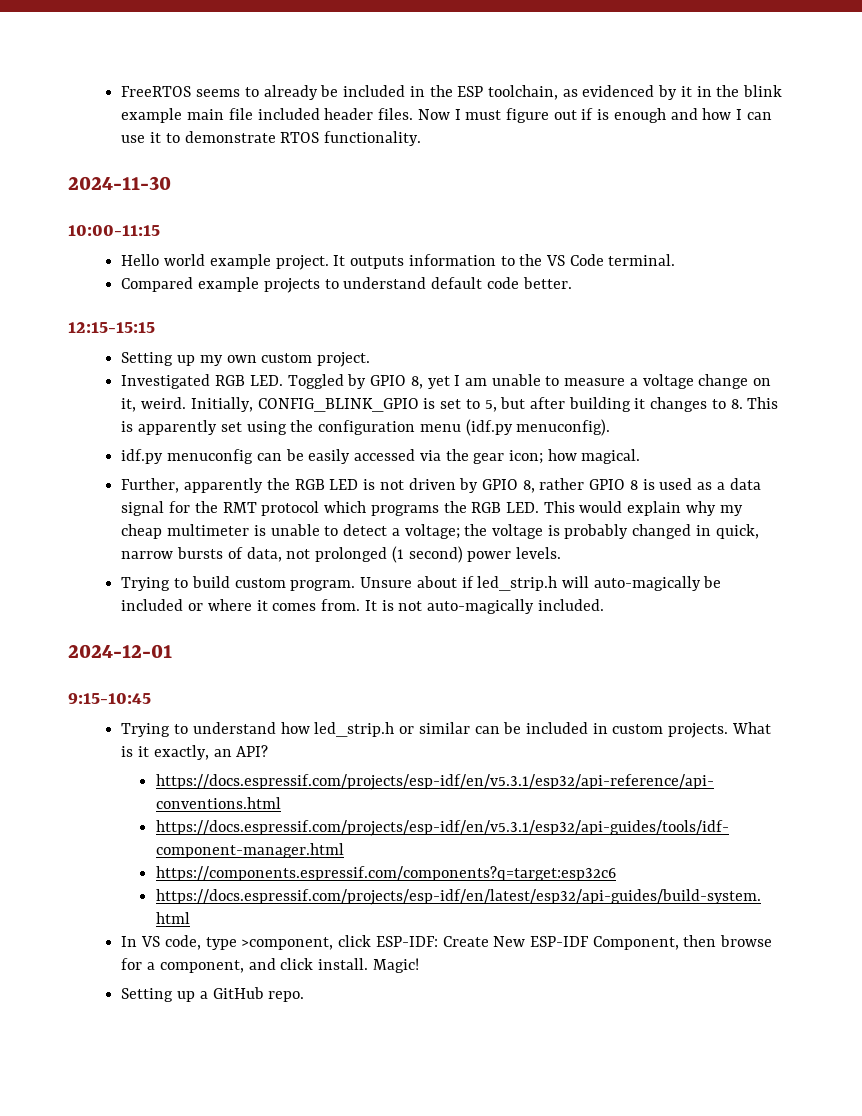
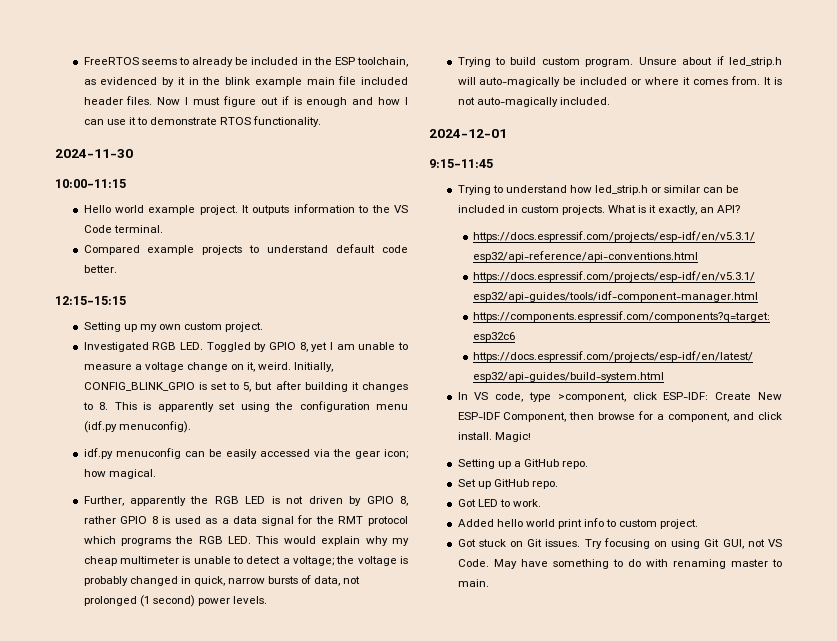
[68,693,151,704] 9:15-10:45 -> [429,159,493,168] 9:15-11:45
(305, 996) none -> [457,479,558,489] [457,499,541,507] [457,518,699,529] [457,538,782,549] [457,559,782,569] [457,579,489,587] // Set up GitHub repo. // Got LED to work. // Added hello world print info to custom project. // Got stuck on Git issues. Try focusing on using Git GUI, not VS Code. May have something to do with renaming master to main.

